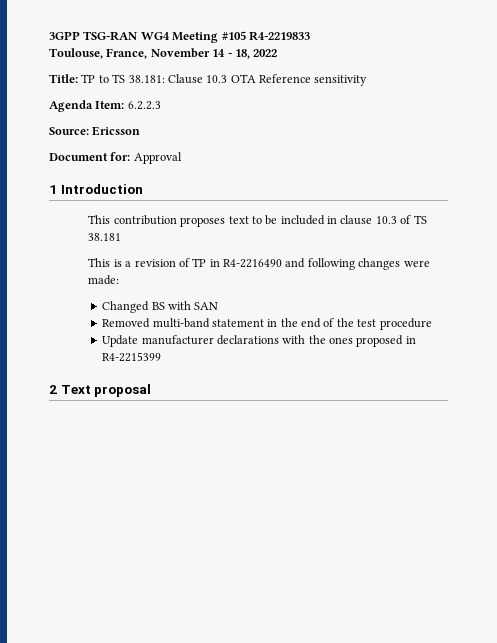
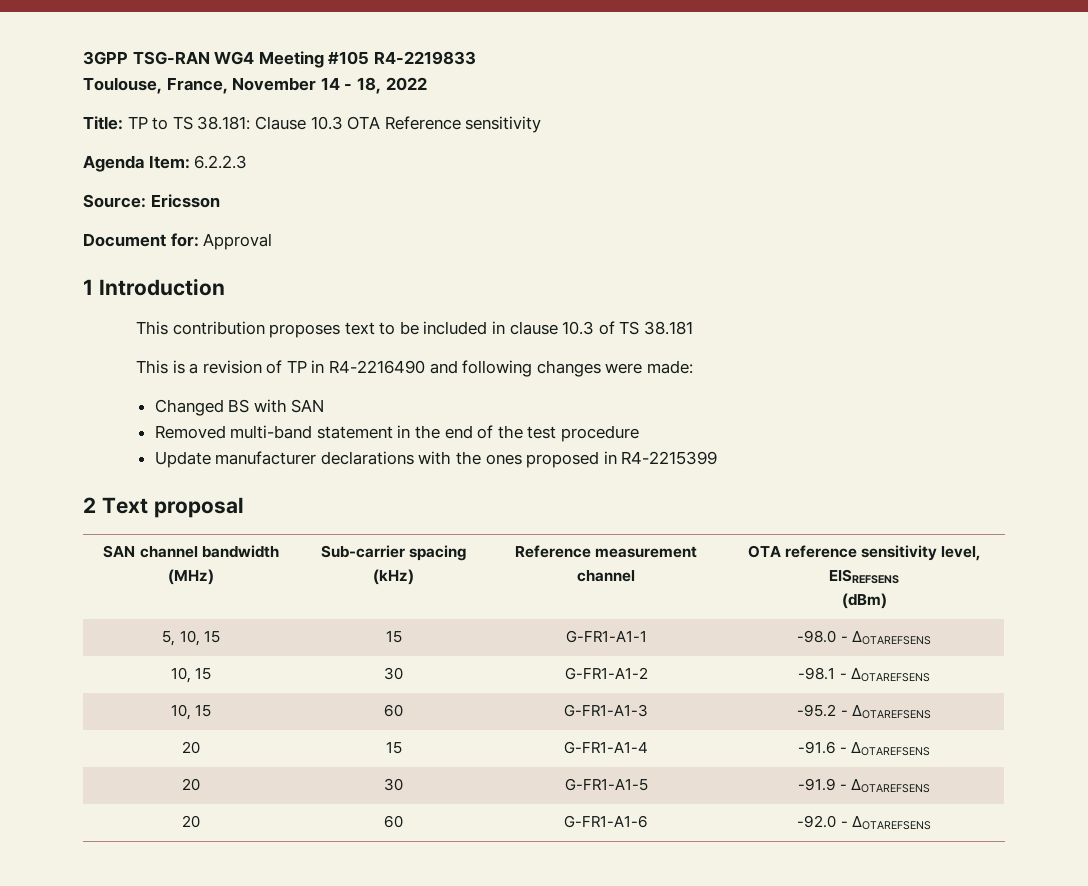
(152, 390) none -> [103,545,279,558] [168,569,214,585] [320,545,467,561] [373,569,414,585] [514,545,698,558] [577,570,635,582] [747,545,981,561] [829,569,899,584] [841,593,887,609] [162,630,220,646] [385,631,402,643] [565,630,647,643] [797,630,931,645] [170,667,212,683] [384,667,403,680] [564,667,648,680] [798,667,930,682] [170,704,212,720] [384,704,403,717] [564,704,648,717] [797,704,931,719] [182,741,200,754] [385,742,402,754] [564,741,648,754] [797,741,931,756] [182,778,200,791] [384,778,403,791] [564,778,648,791] [797,778,931,793] [182,815,200,828] [384,815,403,828] [564,815,648,828] [797,815,931,830] // SAN channel bandwidth (MHz) | Sub-carrier spacing (kHz) | Reference measurement channel | OTA reference sensitivity level, EISREFSENS // (dBm) // 5, 10, 15 | 15 | G-FR1-A1-1 | -98.0 - ΔOTAREFSENS // 10, 15 | 30 | G-FR1-A1-2 | -98.1 - ΔOTAREFSENS // 10, 15 | 60 | G-FR1-A1-3 | -95.2 - ΔOTAREFSENS // 20 | 15 | G-FR1-A1-4 | -91.6 - ΔOTAREFSENS // 20 | 30 | G-FR1-A1-5 | -91.9 - ΔOTAREFSENS // 20 | 60 | G-FR1-A1-6 | -92.0 - ΔOTAREFSENS

